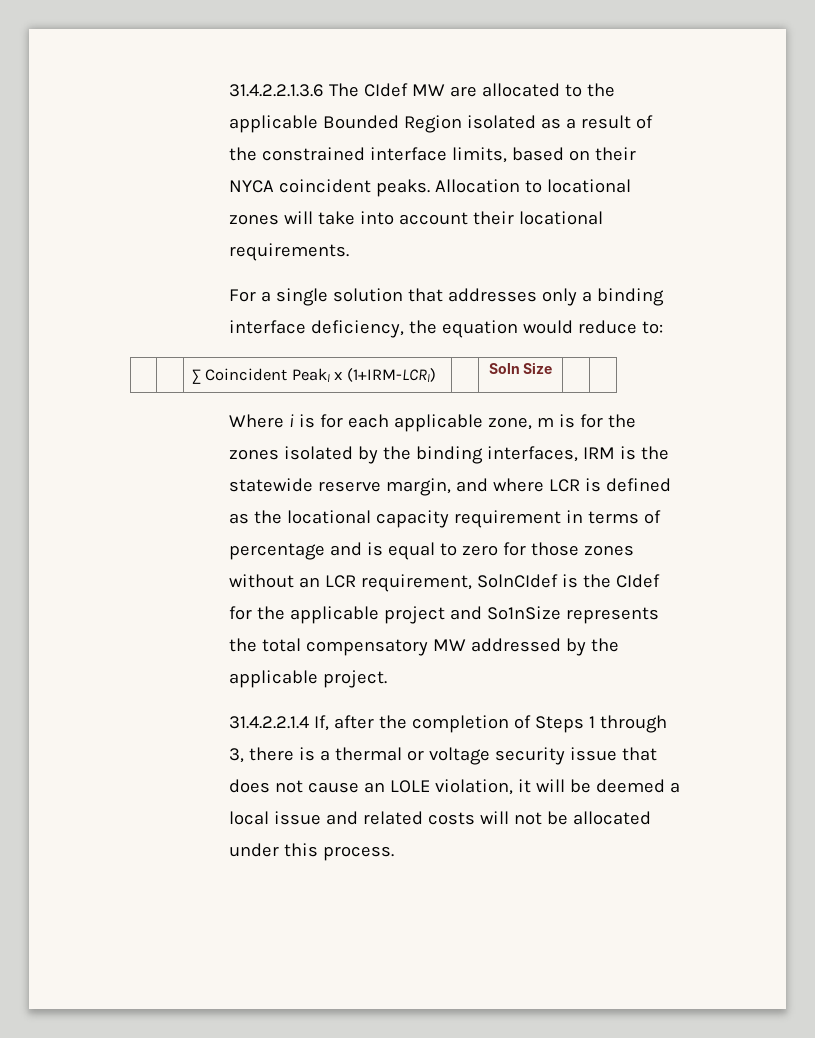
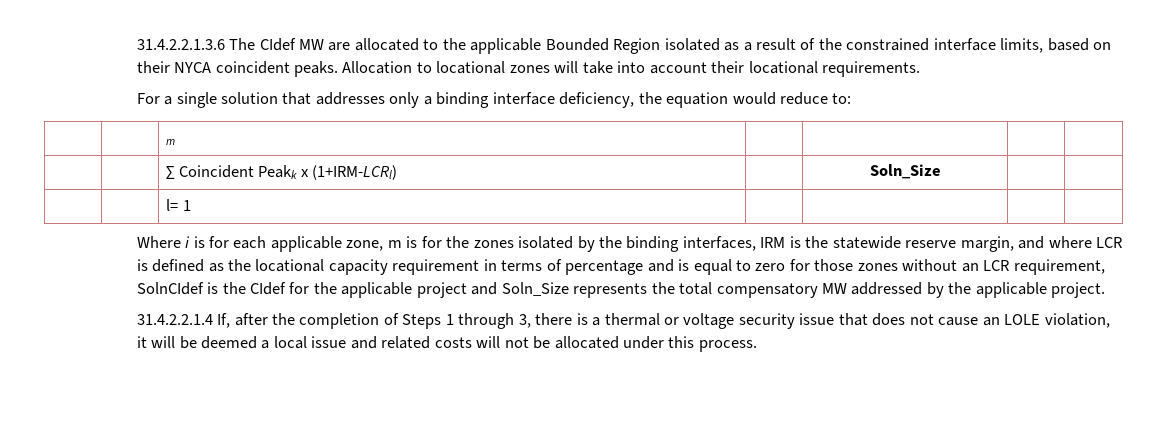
(664, 327) none -> [166,139,176,145] // | | m | | | |
[291,368,330,382] Peakl -> [258,165,298,179] Peakk
[488,362,553,374] Soln Size -> [869,164,941,179] [166,199,191,211] Soln_Size | | // | | l= 1 | |
[487,606,562,620] So1nSize -> [501,282,569,296] Soln_Size

